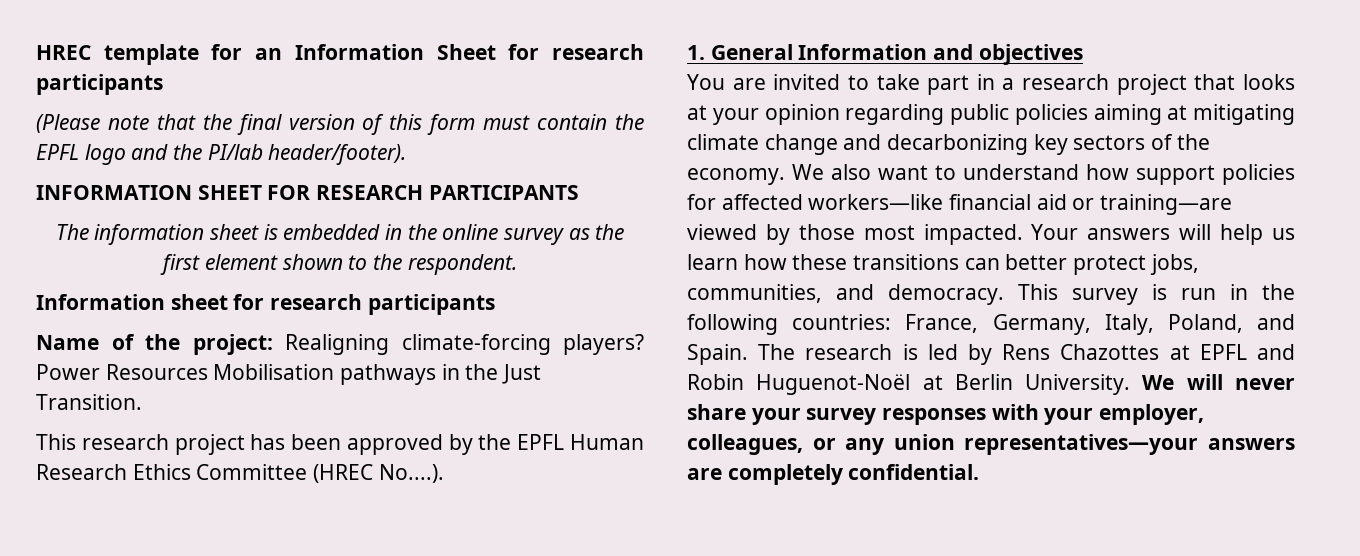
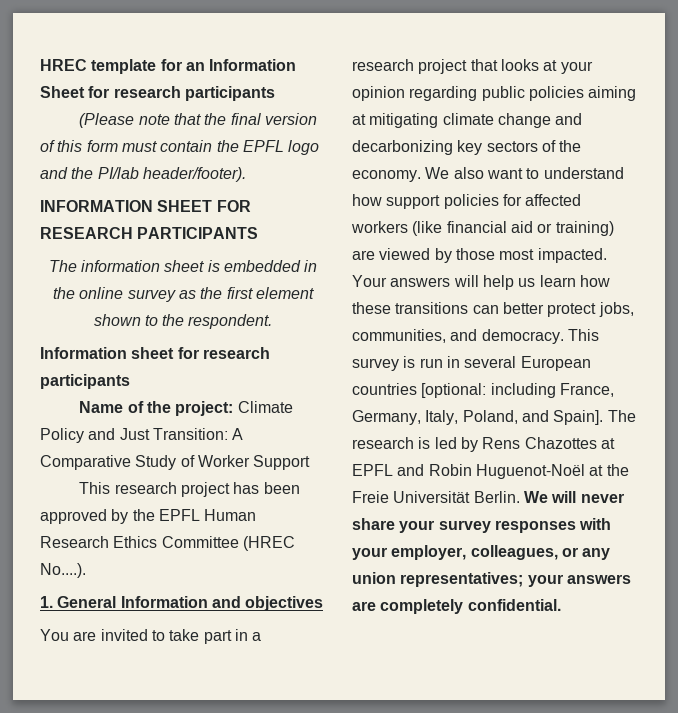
[285,334,644,355] [36,364,542,385] [36,394,142,410] Realigning climate-forcing players? Power Resources Mobilisation pathways in the Just Transition. -> [237,401,293,413] [40,428,244,443] [40,455,311,470] Climate Policy and Just Transition: A Comparative Study of Worker Support
[808,194,944,210] workers—like -> [351,221,443,236] workers (like
[1100,194,1233,215] training—are -> [555,221,614,236] [352,250,375,260] training) are
[1262,284,1295,300] [687,314,892,335] the following countries: -> [464,356,591,371] [352,383,556,398] several European countries [optional: including
[687,344,748,365] Spain. -> [553,410,604,425] Spain].
[954,374,1131,395] Berlin University. -> [606,464,629,476] [352,491,520,503] the Freie Universität Berlin.
[964,434,1199,455] representatives—your -> [400,572,563,587] representatives; your

